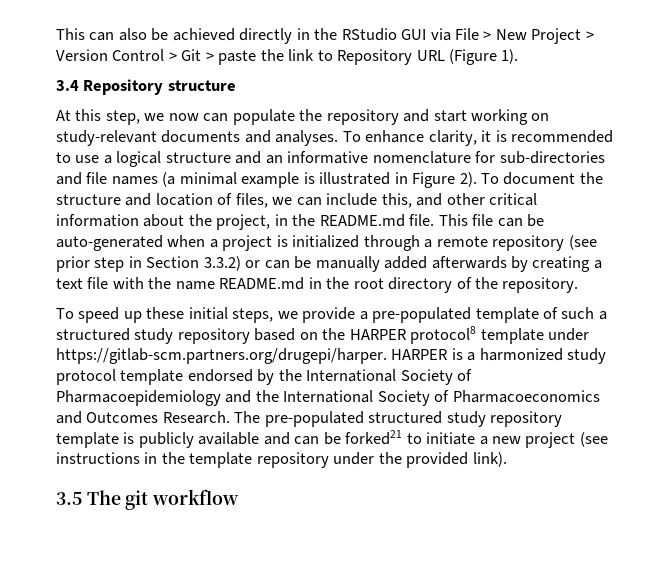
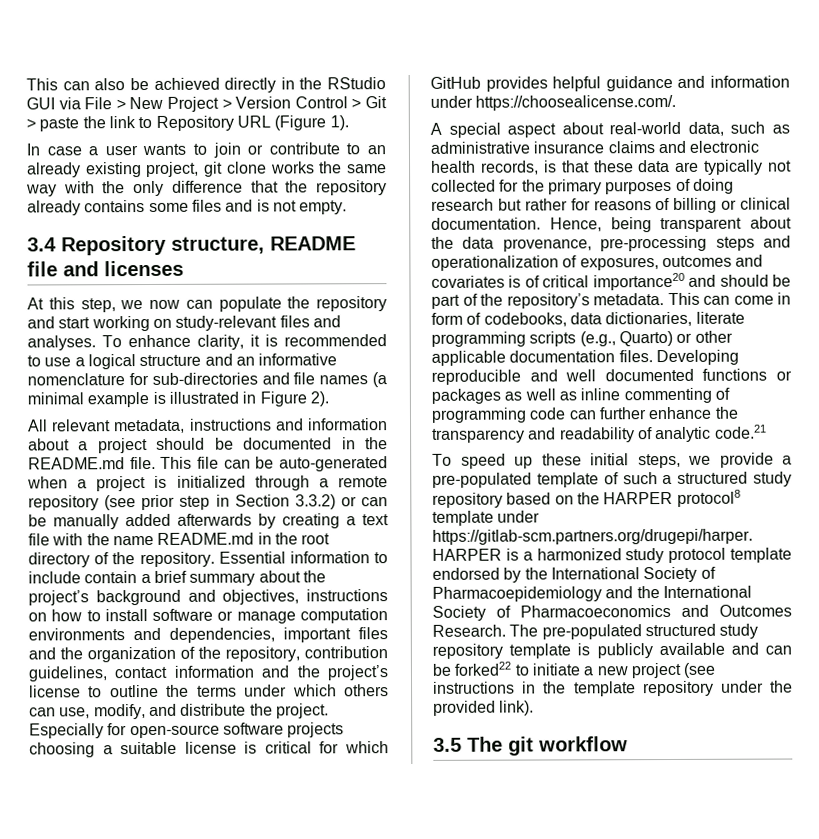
[56,79,236,95] 3.4 Repository structure -> [26,142,386,158] [27,161,388,178] [26,180,387,197] [27,199,348,216] [27,235,356,256] [27,260,184,277] In case a user wants to join or contribute to an already existing project, git clone works the same way with the only difference that the repository already contains some files and is not empty. // 3.4 Repository structure, README file and licenses
[161,130,241,143] documents -> [279,315,310,328] files
[481,172,603,185] [56,193,538,208] [56,214,271,230] To document the structure and location of files, we can include this, and other critical information about the project, -> [27,418,389,434] [28,437,333,454] // All relevant metadata, instructions and information about a project should be documented
(579, 285) none -> [218,551,389,564] [28,570,326,586] [28,589,388,606] [28,608,388,624] [28,627,388,643] [28,646,388,663] [28,665,390,682] [29,684,389,698] [29,703,329,720] [29,722,345,739] [29,741,389,758] [430,75,790,92] [430,94,677,111] [430,121,790,138] [430,140,760,154] [431,159,792,175] [431,178,734,195] [431,197,791,213] [431,216,792,233] [431,235,792,252] [431,254,764,271] [431,272,791,291] [431,292,791,309] [431,311,745,327] [431,330,733,347] [431,349,739,366] [431,368,792,385] [431,387,730,404] [431,406,738,423] [432,424,767,443] Essential information to include contain a brief summary about the project’s background and objectives, instructions on how to install software or manage computation environments and dependencies, important files and the organization of the repository, contribution guidelines, contact information and the project’s license to outline the terms under which others can use, modify, and distribute the project. Especially for open-source software projects choosing a suitable license is critical for which GitHub provides helpful guidance and information under https://choosealicense.com/. // A special aspect about real-world data, such as administrative insurance claims and electronic health records, is that these data are typically not collected for the primary purposes of doing research but rather for reasons of billing or clinical documentation. Hence, being transparent about the data provenance, pre-processing steps and operationalization of exposures, outcomes and covariates is of critical importance20 and should be part of the repository’s metadata. This can come in form of codebooks, data dictionaries, literate programming scripts (e.g., Quarto) or other applicable documentation files. Developing reproducible and well documented functions or packages as well as inline commenting of programming code can further enhance the transparency and readability of analytic code.21
[345,430,403,445] forked21 -> [454,661,512,676] forked22

